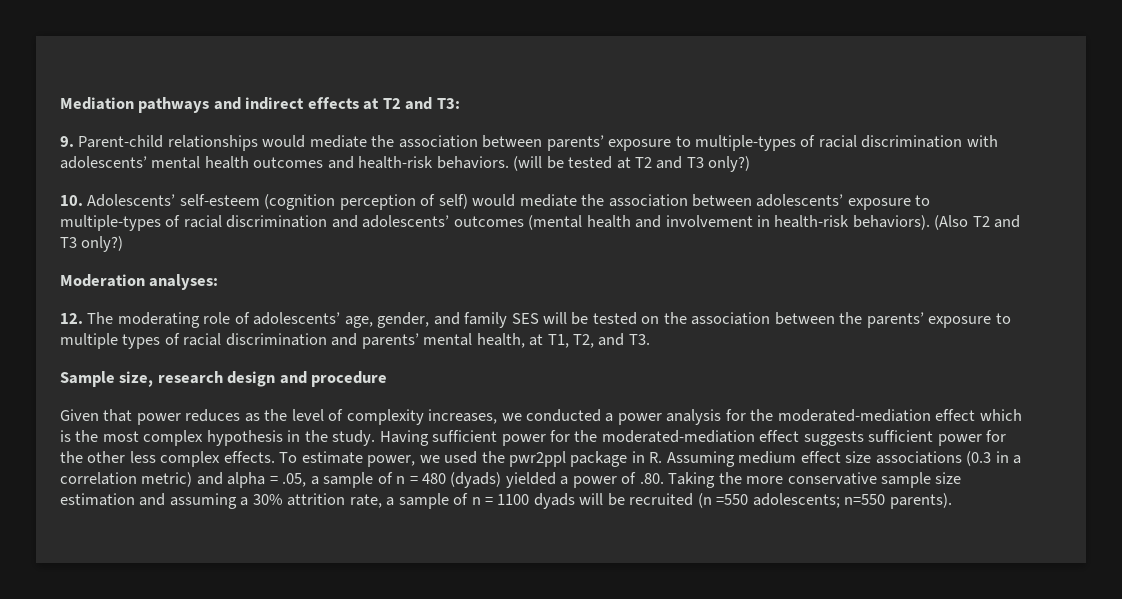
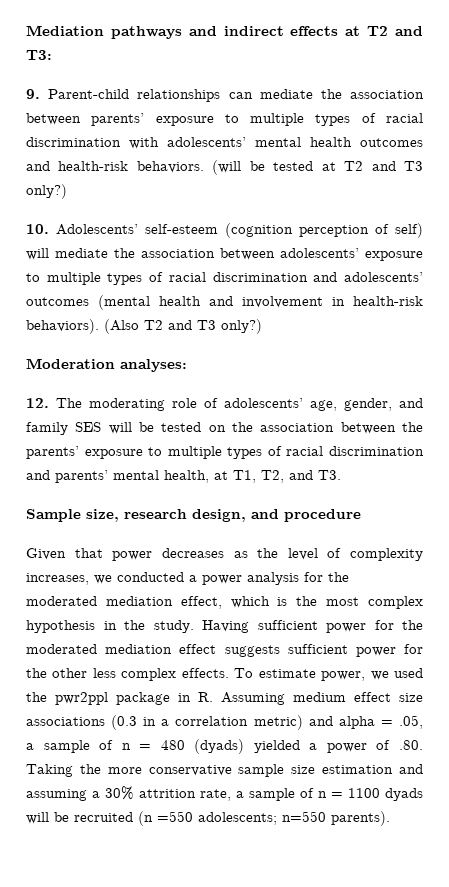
[262,135,306,148] would -> [228,92,253,99] can
[695,135,797,151] multiple-types -> [250,113,351,126] multiple types
[472,194,516,207] would -> [26,248,49,260] will
[60,215,161,231] multiple-types -> [46,272,143,285] multiple types
[227,371,276,387] design -> [192,509,246,522] design,
[185,409,241,422] reduces -> [161,548,224,558] decreases
[777,409,976,422] moderated-mediation effect -> [26,596,222,609] moderated mediation effect,
[601,430,755,443] moderated-mediation -> [26,644,173,654] moderated mediation

